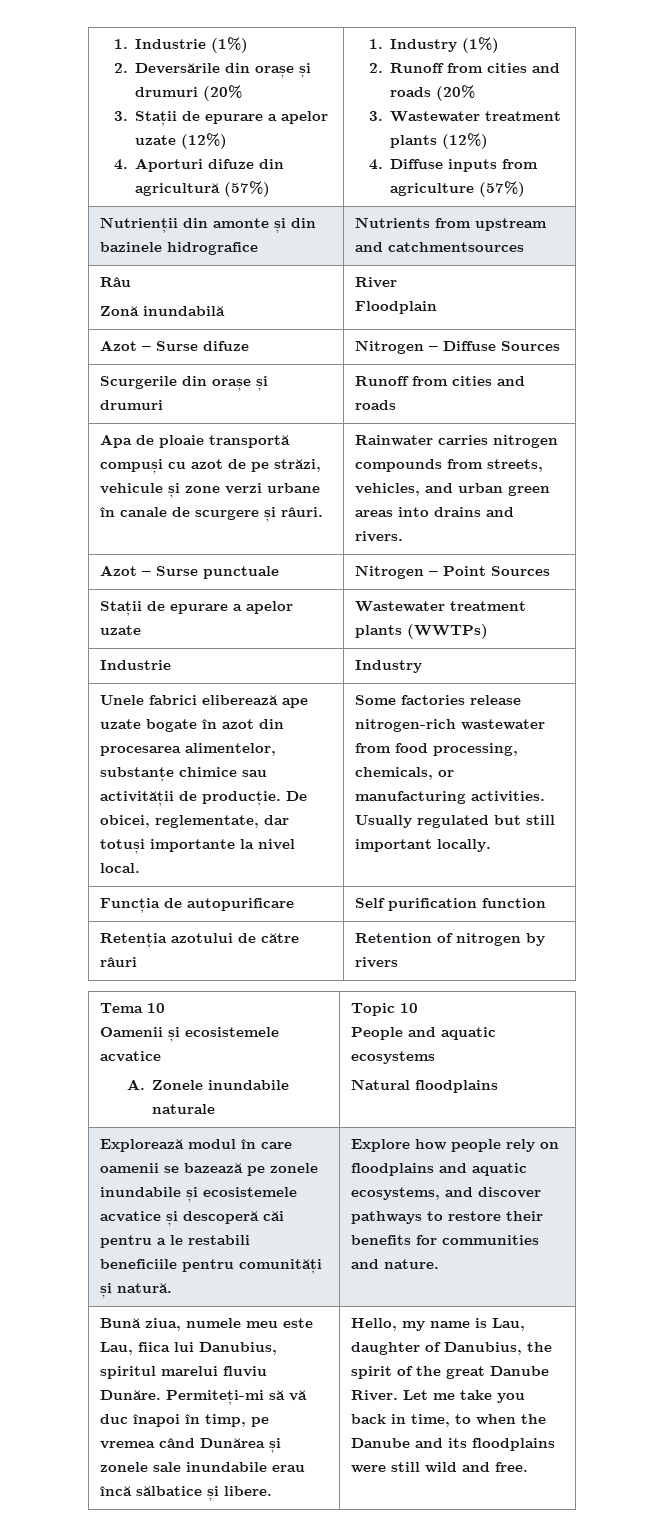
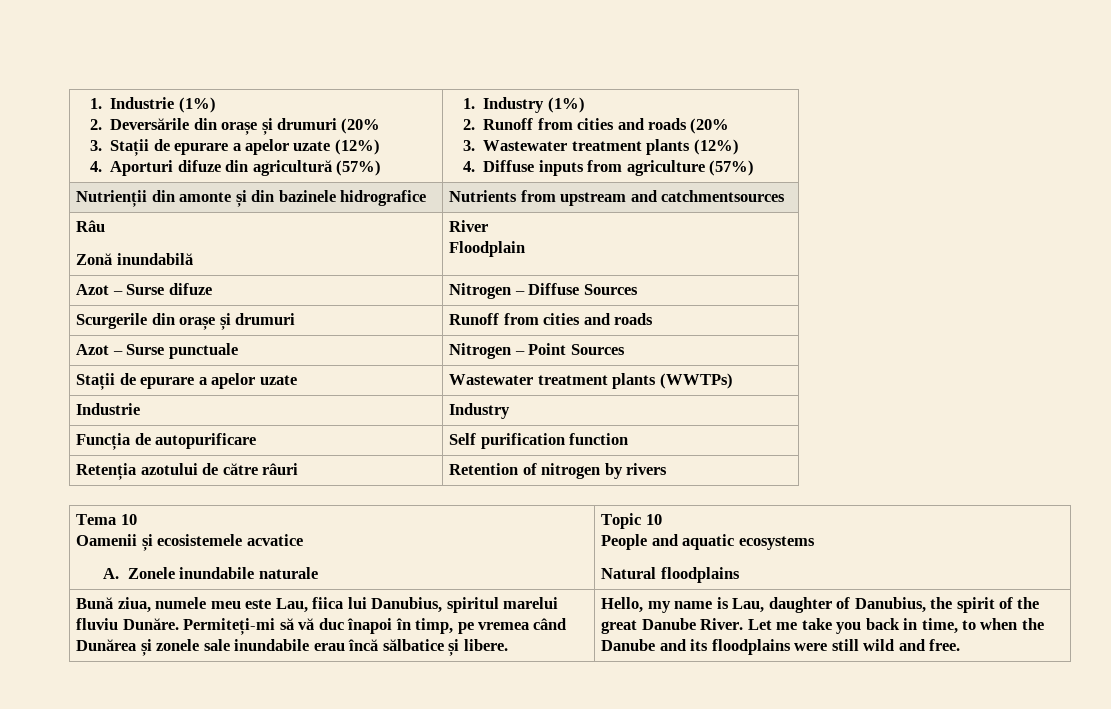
[100,434,291,448] [100,459,322,475] [100,483,321,499] [100,507,324,523] [355,435,559,448] [355,459,544,472] [355,483,551,496] [355,507,515,517] [355,531,404,542] // Apa de ploaie transportă compuși cu azot de pe străzi, vehicule și zone verzi urbane în canale de scurgere și râuri. | Rainwater carries nitrogen compounds from streets, vehicles, and urban green areas into drains and rivers. -> (654, 319) none
[100,695,309,708] [100,719,285,732] [100,743,277,756] [100,767,268,783] [100,791,308,807] [100,815,290,828] [100,839,296,855] [100,863,141,873] [355,695,522,705] [355,719,546,732] [355,743,519,756] [355,767,455,780] [355,791,546,804] [355,815,556,828] [355,839,492,852] // Unele fabrici eliberează ape uzate bogate în azot din procesarea alimentelor, substanțe chimice sau activității de producție. De obicei, reglementate, dar totuși importante la nivel local. | Some factories release nitrogen-rich wastewater from food processing, chemicals, or manufacturing activities. Usually regulated but still important locally. -> (511, 411) none
[100,1139,293,1152] [100,1163,319,1176] [100,1187,298,1203] [100,1211,285,1227] [100,1235,251,1248] [100,1259,323,1275] [100,1283,173,1299] [351,1139,560,1152] [351,1163,528,1176] [351,1187,542,1200] [351,1211,544,1224] [351,1235,540,1245] [351,1259,440,1269] // Explorează modul în care oamenii se bazează pe zonele inundabile și ecosistemele acvatice și descoperă căi pentru a le restabili beneficiile pentru comunități și natură. | Explore how people rely on floodplains and aquatic ecosystems, and discover pathways to restore their benefits for communities and nature. -> (740, 575) none

